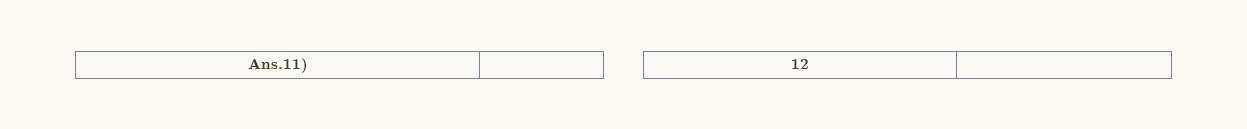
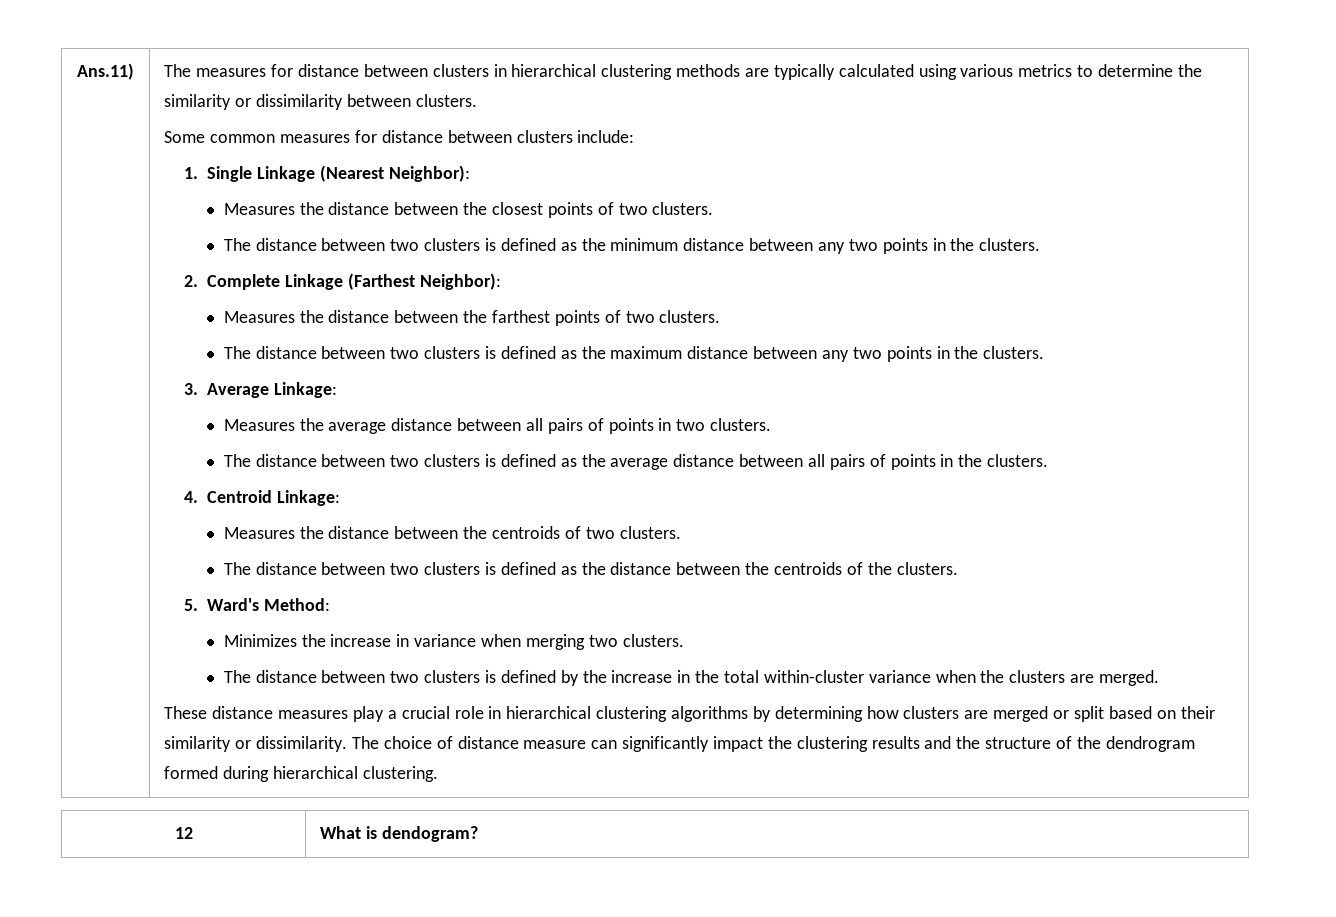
[791,59,809,69] // 12 | -> [164,64,1202,80] [164,94,477,110] [164,130,635,143] [184,165,470,182] [223,202,714,218] [223,238,1041,254] [184,273,501,290] [223,310,721,326] [223,346,1045,362] [184,382,338,398] [223,418,772,434] [223,454,1049,470] [184,490,341,506] [223,526,681,539] [223,562,958,575] [184,598,331,611] [223,634,684,650] [223,670,1159,686] [164,706,1215,722] [164,736,1195,752] [164,766,439,782] [174,827,193,839] [320,826,479,842] The measures for distance between clusters in hierarchical clustering methods are typically calculated using various metrics to determine the similarity or dissimilarity between clusters. // Some common measures for distance between clusters include: // 1. Single Linkage (Nearest Neighbor): // Measures the distance between the closest points of two clusters. // The distance between two clusters is defined as the minimum distance between any two points in the clusters. // 2. Complete Linkage (Farthest Neighbor): // Measures the distance between the farthest points of two clusters. // The distance between two clusters is defined as the maximum distance between any two points in the clusters. // 3. Average Linkage: // Measures the average distance between all pairs of points in two clusters. // The distance between two clusters is defined as the average distance between all pairs of points in the clusters. // 4. Centroid Linkage: // Measures the distance between the centroids of two clusters. // The distance between two clusters is defined as the distance between the centroids of the clusters. // 5. Ward's Method: // Minimizes the increase in variance when merging two clusters. // The distance between two clusters is defined by the increase in the total within-cluster variance when the clusters are merged. // These distance measures play a crucial role in hierarchical clustering algorithms by determining how clusters are merged or split based on their similarity or dissimilarity. The choice of distance measure can significantly impact the clustering results and the structure of the dendrogram formed during hierarchical clustering. // 12 | What is dendogram?

